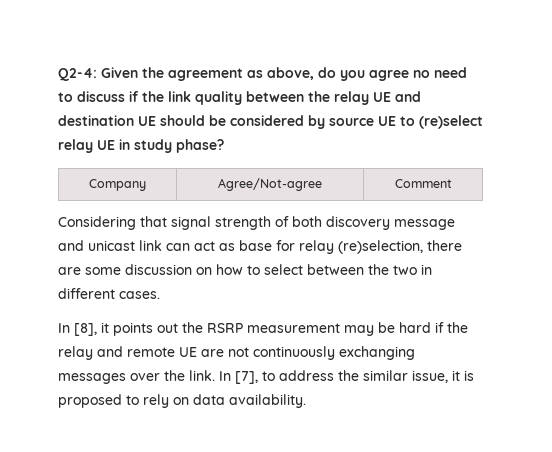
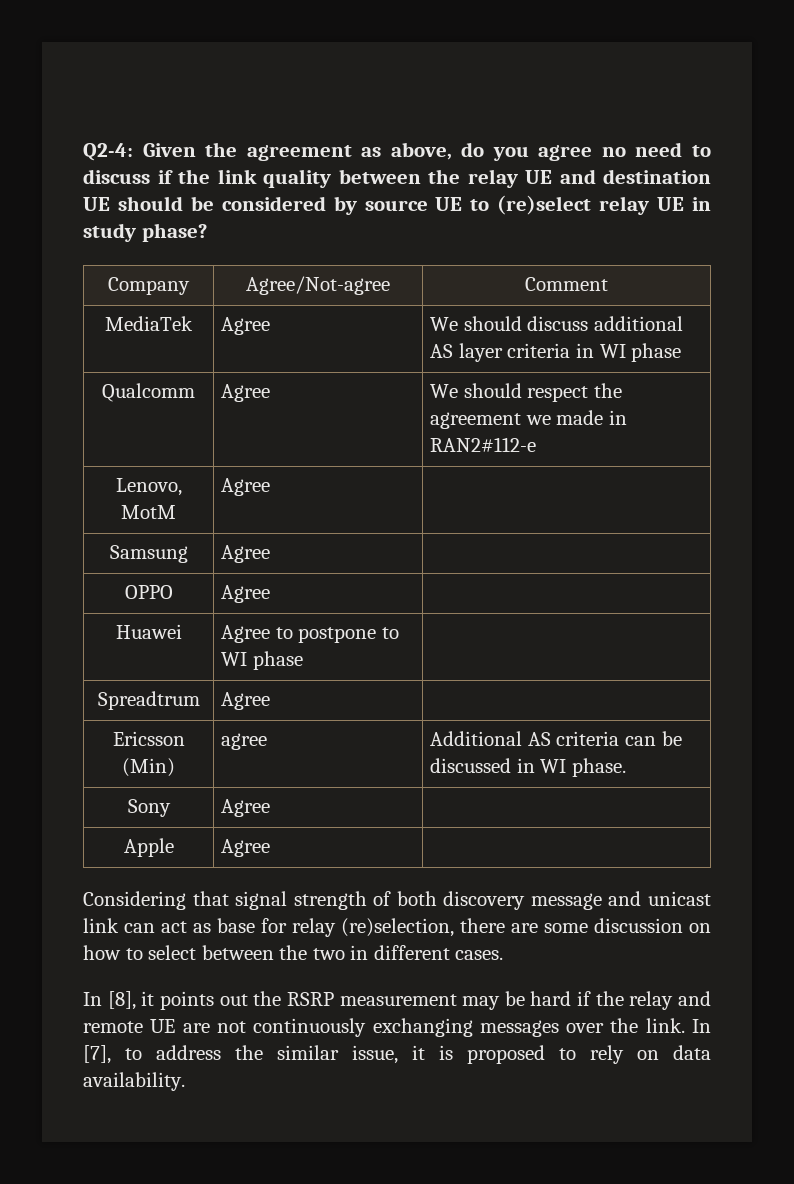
(452, 183) none -> [105,316,193,331] [221,317,271,335] [430,316,683,331] [430,343,682,362] [102,383,195,402] [221,384,271,402] [430,383,622,402] [430,410,627,429] [430,437,537,452] [115,478,182,496] [121,505,176,519] [221,478,271,496] [109,545,188,563] [221,545,271,563] [124,585,173,599] [221,585,271,603] [115,624,182,639] [221,625,399,643] [221,651,303,670] [97,691,200,710] [221,692,271,710] [112,731,185,746] [122,758,175,777] [221,733,268,750] [430,731,682,746] [430,758,626,777] [127,799,171,817] [221,799,271,817] [123,838,174,857] [221,839,271,857] // MediaTek | Agree | We should discuss additional AS layer criteria in WI phase // Qualcomm | Agree | We should respect the agreement we made in RAN2#112-e // Lenovo, MotM | Agree | // Samsung | Agree | // OPPO | Agree | // Huawei | Agree to postpone to WI phase | // Spreadtrum | Agree | // Ericsson (Min) | agree | Additional AS criteria can be discussed in WI phase. // Sony | Agree | // Apple | Agree |

